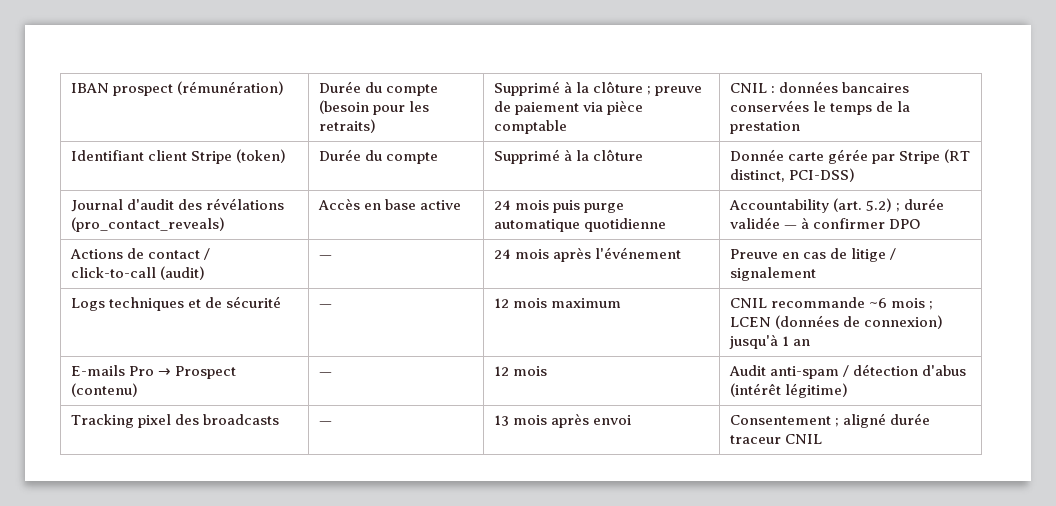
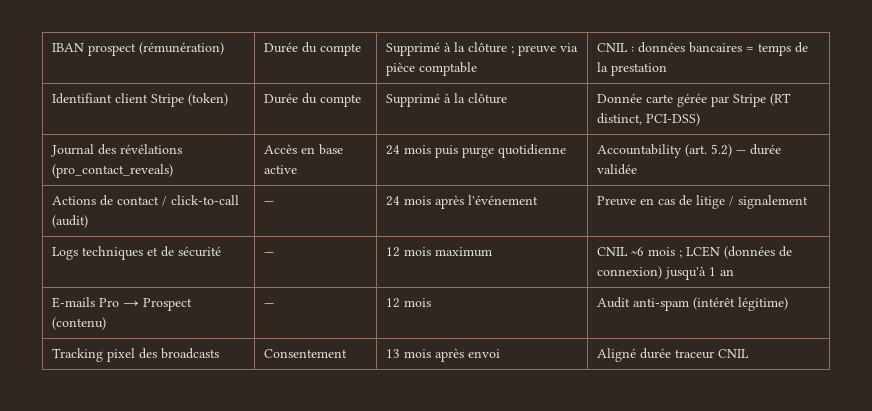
[319,100,430,115] [319,119,377,133] (besoin pour les retraits) -> (361, 49) none
[494,101,580,115] de paiement -> (556, 50) none
[730,100,827,112] conservées le -> [745,47,754,52] =
[127,199,175,210] d'audit -> (94, 150) none
[494,219,581,232] automatique -> (494, 152) none
[896,203,901,212] ; -> [735,150,746,154] —
[784,217,922,229] — à confirmer DPO -> (637, 169) none
[771,297,866,308] recommande -> (628, 251) none
[843,364,967,377] / détection d'abus -> (689, 304) none
[319,421,333,425] — -> [263,349,347,358] Consentement
[730,413,887,428] Consentement ; aligné -> [596,348,636,362] Aligné

